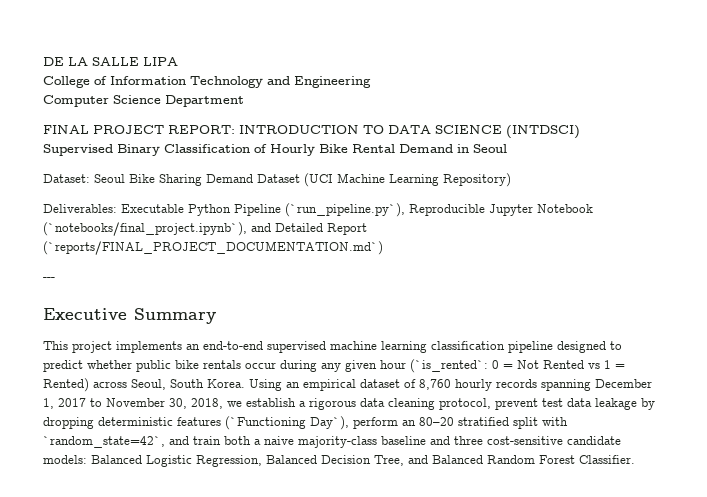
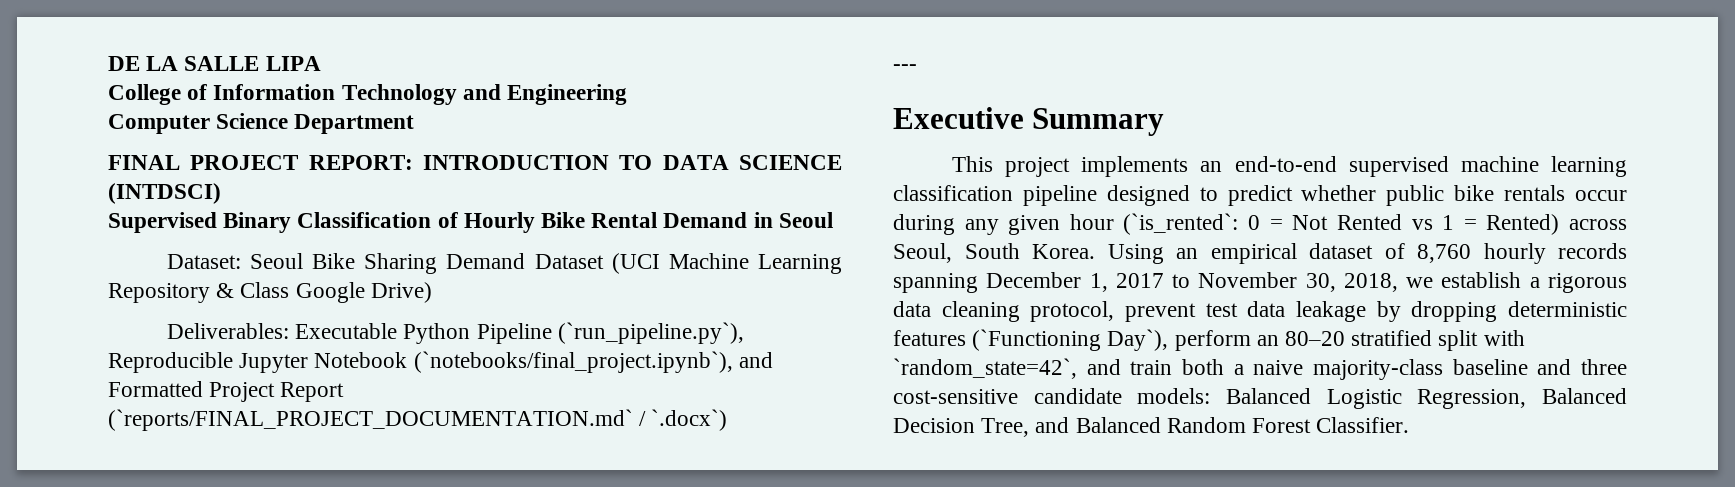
[443,173,511,187] Repository) -> [108,282,432,303] Repository & Class Google Drive)
[275,223,367,235] [43,241,383,255] Detailed Report (`reports/FINAL_PROJECT_DOCUMENTATION.md`) -> [108,381,345,402] [108,409,728,431] Formatted Project Report (`reports/FINAL_PROJECT_DOCUMENTATION.md` / `.docx`)

